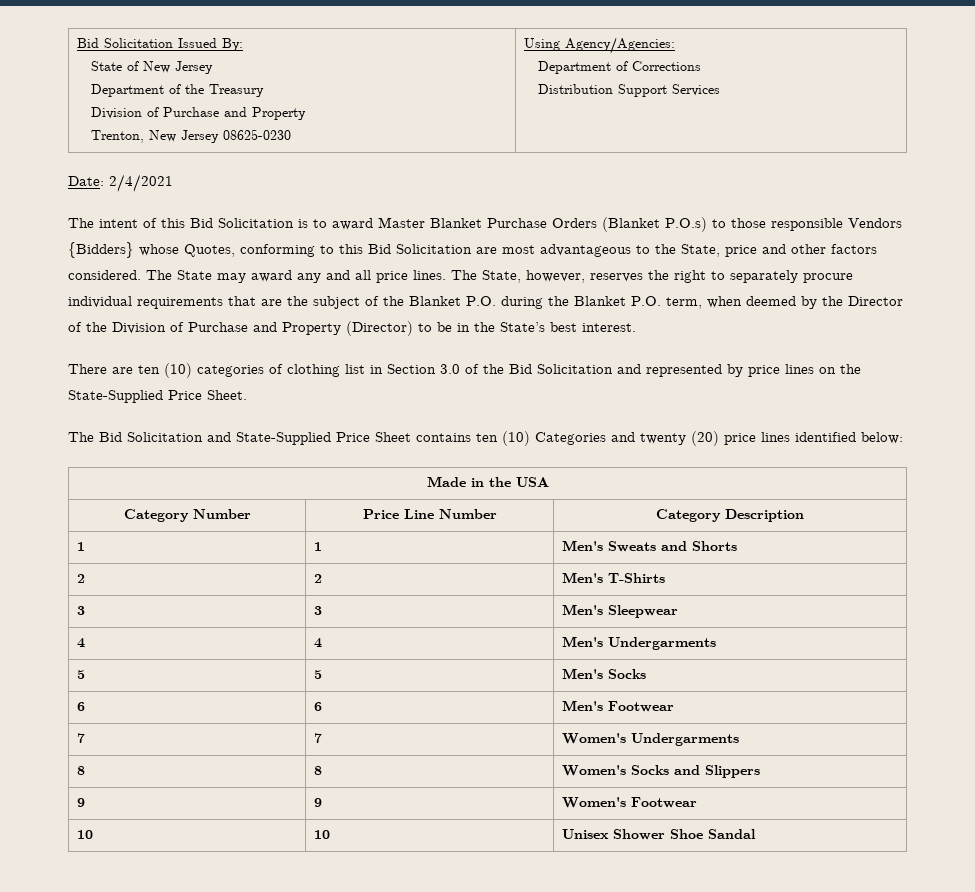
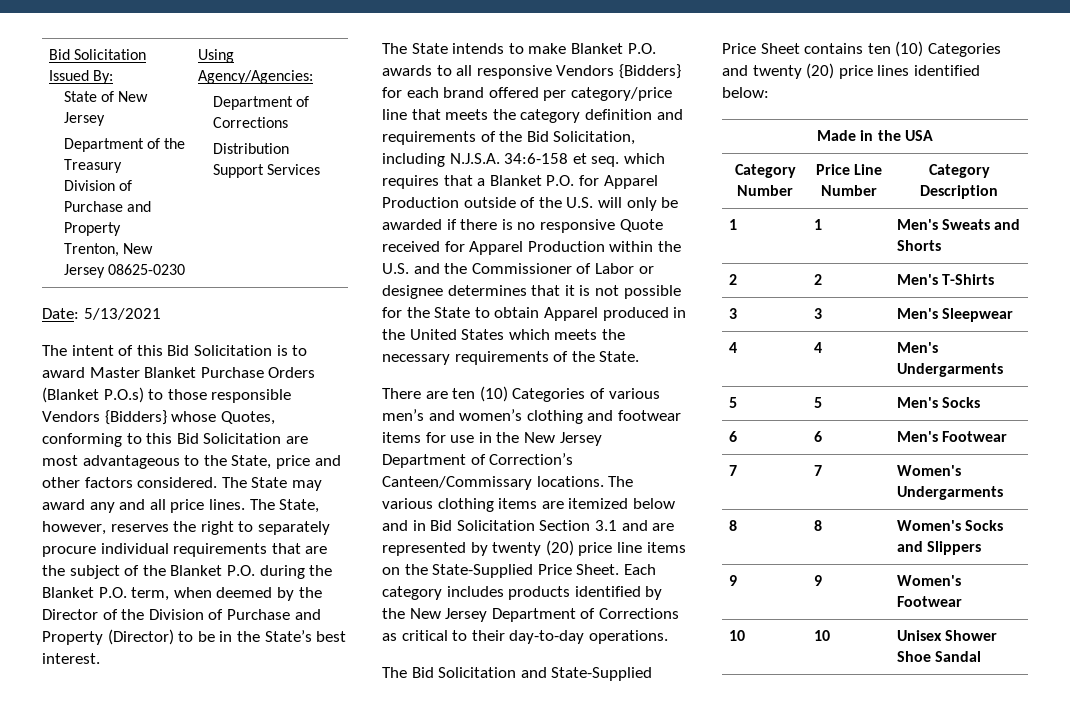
[109,174,173,192] 2/4/2021 -> [83,308,161,320] 5/13/2021
[68,363,814,378] There are ten (10) categories of clothing list in Section 3.0 of the Bid Solicitation and represented by price lines -> [382,43,656,54] [382,64,681,79] [382,87,672,101] [382,109,683,123] [382,131,636,145] [382,153,665,167] [382,175,658,189] [382,197,679,211] [382,219,663,233] [382,241,681,255] [382,263,654,274] [382,285,681,299] [382,307,687,321] [382,329,625,340] [382,351,640,365] [382,386,660,402] [382,409,681,424] [382,432,602,446] [382,453,574,468] [382,476,634,490] [382,498,675,512] [382,520,675,531] [382,540,686,556] The State intends to make Blanket P.O. awards to all responsive Vendors {Bidders} for each brand offered per category/price line that meets the category definition and requirements of the Bid Solicitation, including N.J.S.A. 34:6-158 et seq. which requires that a Blanket P.O. for Apparel Production outside of the U.S. will only be awarded if there is no responsive Quote received for Apparel Production within the U.S. and the Commissioner of Labor or designee determines that it is not possible for the State to obtain Apparel produced in the United States which meets the necessary requirements of the State. // There are ten (10) Categories of various men’s and women’s clothing and footwear items for use in the New Jersey Department of Correction’s Canteen/Commissary locations. The various clothing items are itemized below and in Bid Solicitation Section 3.1 and are represented by twenty (20) price line items
(247, 395) none -> [623,564,656,575] [382,586,663,600] [382,608,679,622] [382,630,668,644] Each category includes products identified by the New Jersey Department of Corrections as critical to their day-to-day operations.

